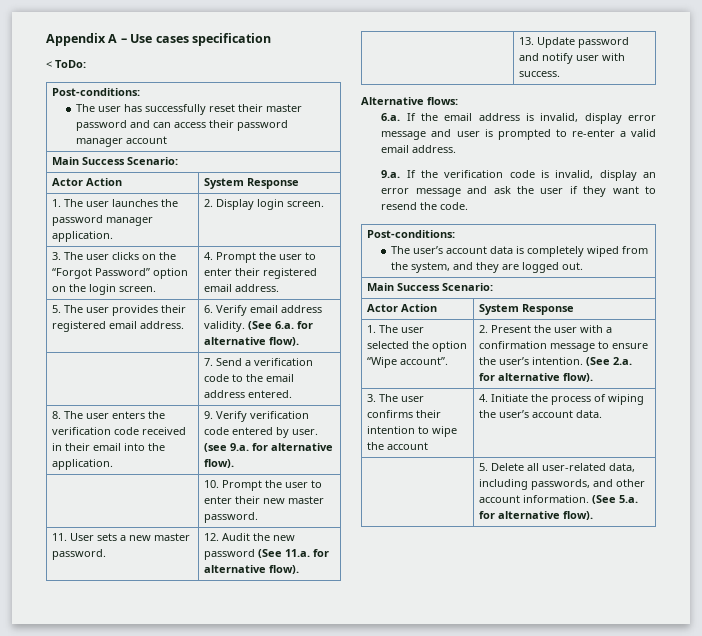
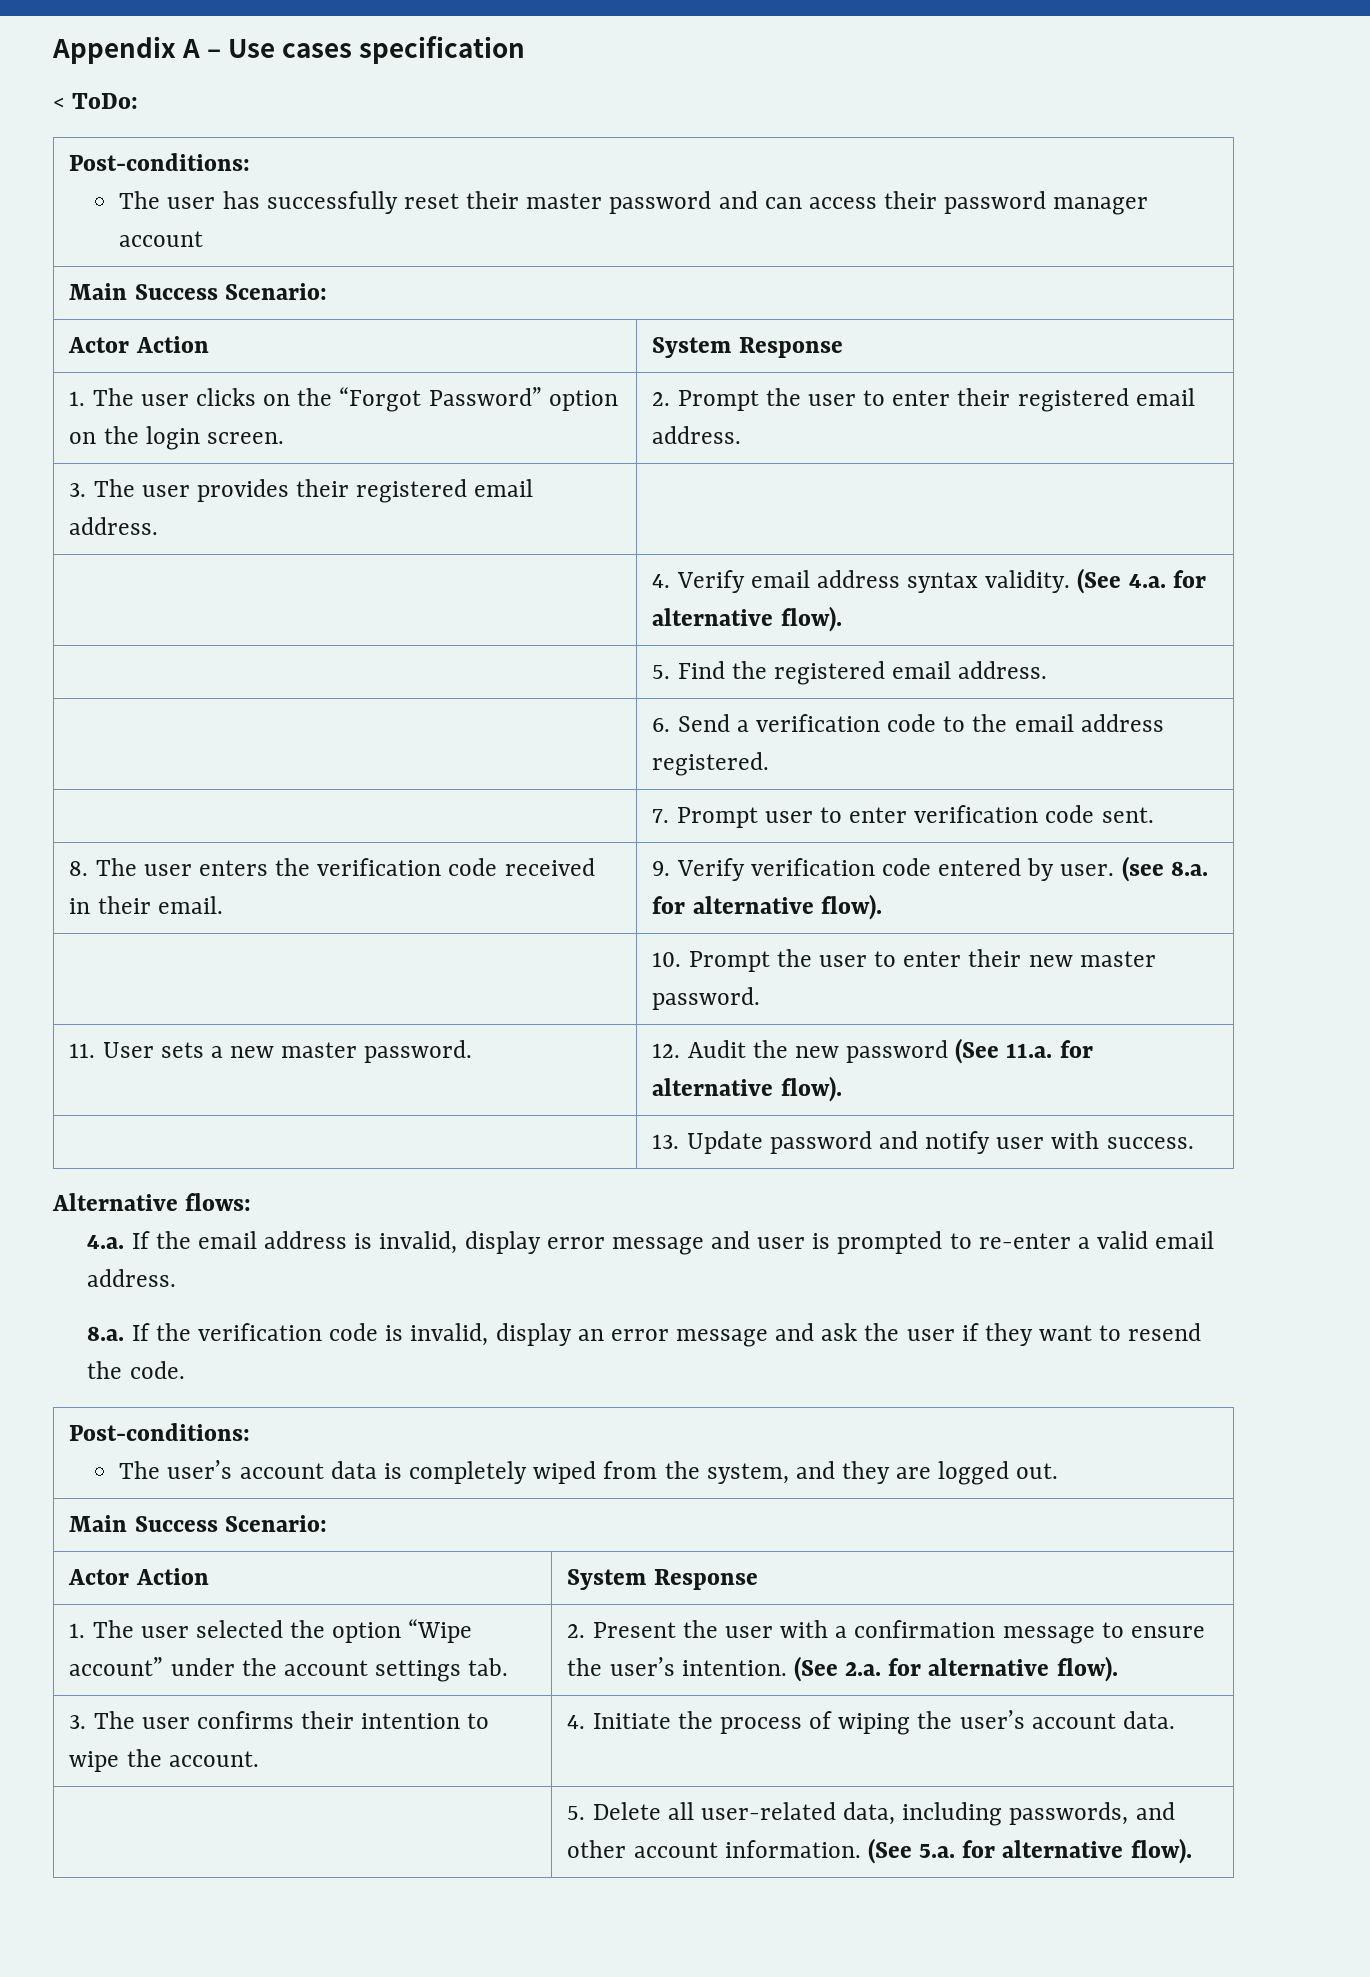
[111,199,178,207] [51,215,153,226] [51,231,113,242] [203,199,324,210] [51,252,109,260] launches the password manager application. | 2. Display login screen. // 3. The user -> (189, 400) none
[203,252,213,260] 4. -> [652,392,671,406] 2.
[51,305,61,313] 5. -> [69,483,87,497] 3.
[203,305,213,313] 6. -> [652,574,671,588] // | 4.
(322, 309) none -> [907,572,979,593] syntax
[274,321,313,329] [203,337,299,346] [203,358,213,366] 6.a. for alternative flow). // | 7. -> [1128,570,1206,588] [652,606,842,632] [652,661,1048,685] [652,718,671,732] 4.a. for alternative flow). // | 5. Find the registered email address. // | 6.
[247,390,292,398] entered. -> [652,752,770,776] [652,805,1154,828] registered. // | 7. Prompt user to enter verification code sent.
[92,443,165,451] [51,459,113,470] email into the application. -> [157,896,223,914] email.
[229,443,249,451] 9.a. -> [1170,861,1208,876] 8.a.
[381,113,401,121] 6.a. -> [87,1235,125,1249] 4.a.
[381,170,401,178] 9.a. -> [87,1326,125,1341] 8.a.
[399,357,448,365] account”. -> [69,1657,509,1682] account” under the account settings tab.
[386,442,428,450] account -> [168,1751,259,1767] account.

